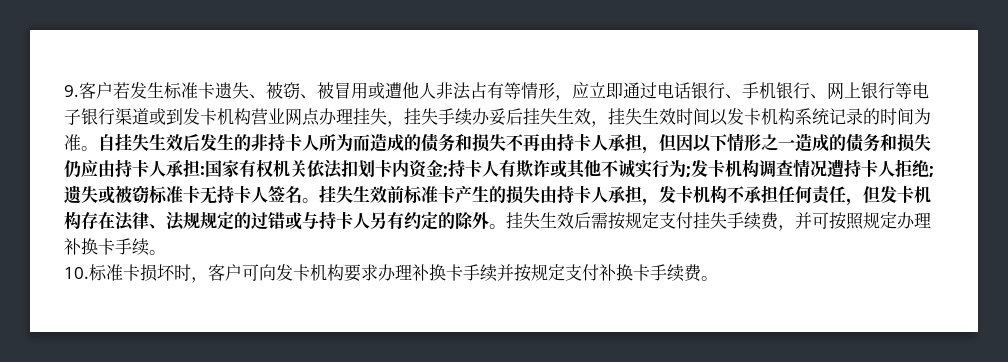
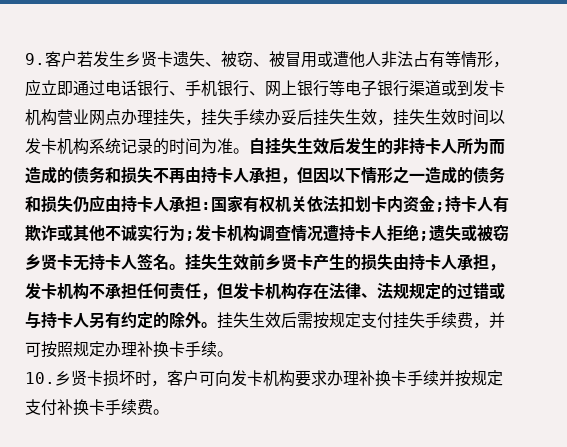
[164,82,198,99] 标准 -> [125,51,157,67] 乡贤
[149,185,183,204] 标准 -> [25,253,57,270] 乡贤
[404,185,438,204] 标准 -> [265,253,297,270] 乡贤
[89,264,123,281] 标准 -> [55,370,87,386] 乡贤

